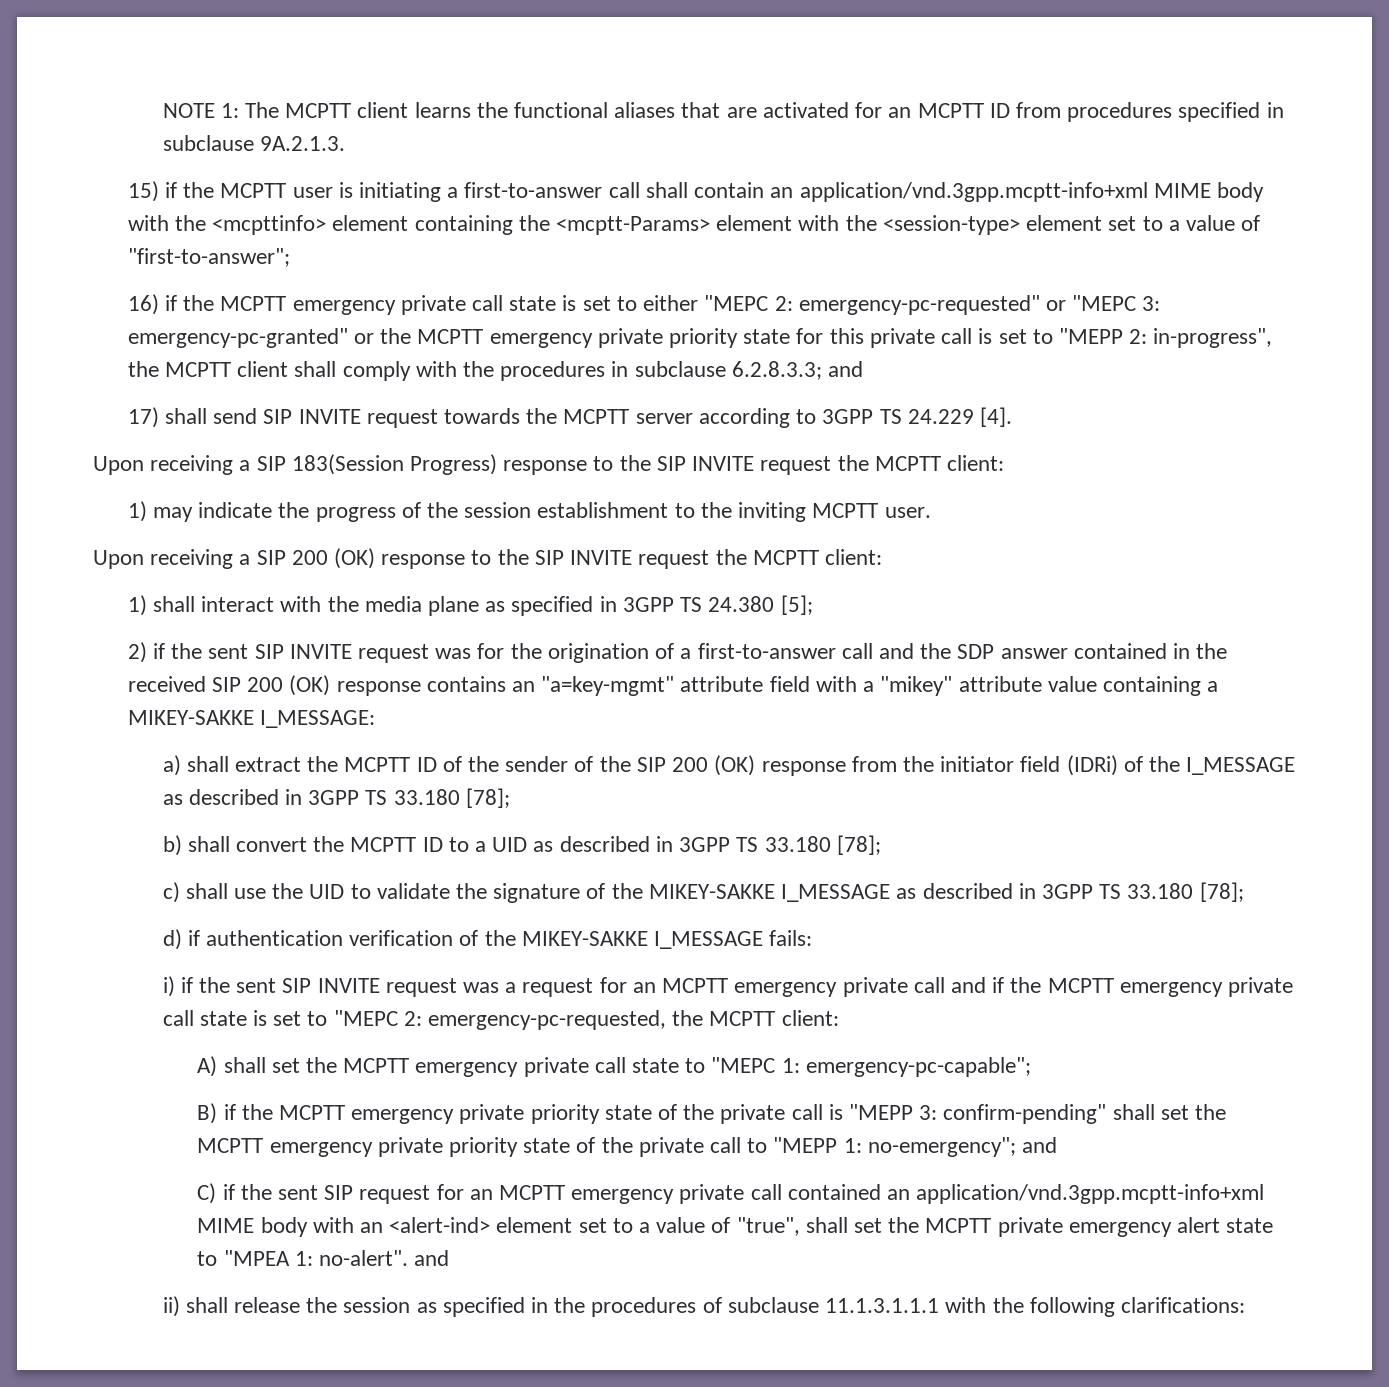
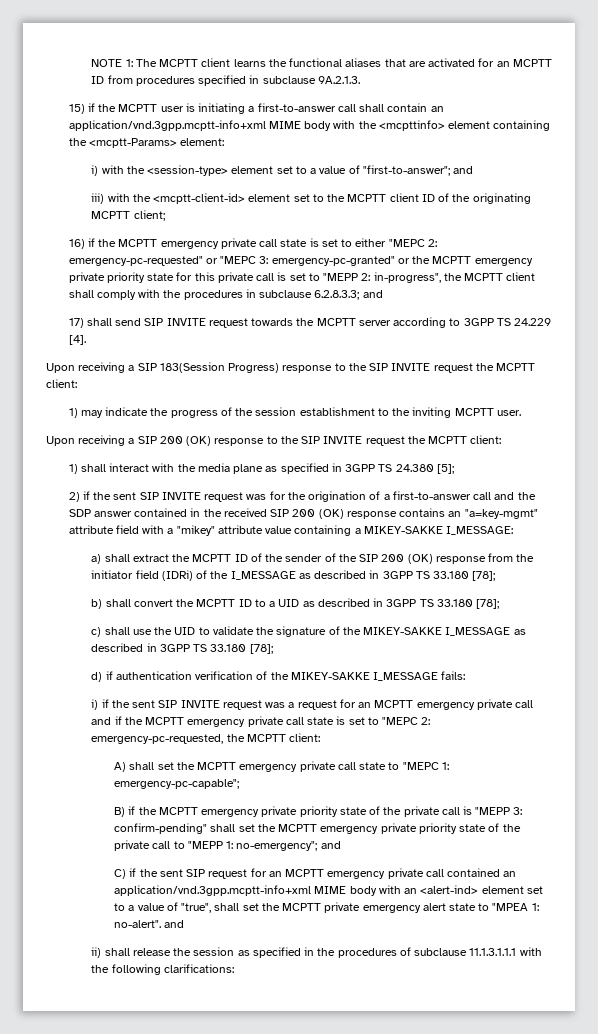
[716,215,793,231] element -> [180,138,225,146] [91,165,99,176] element: // i)
(290, 257) none -> [453,166,474,174] [91,193,531,204] [91,210,165,221] and // iii) with the <mcptt-client-id> element set to the MCPTT client ID of the originating MCPTT client;

